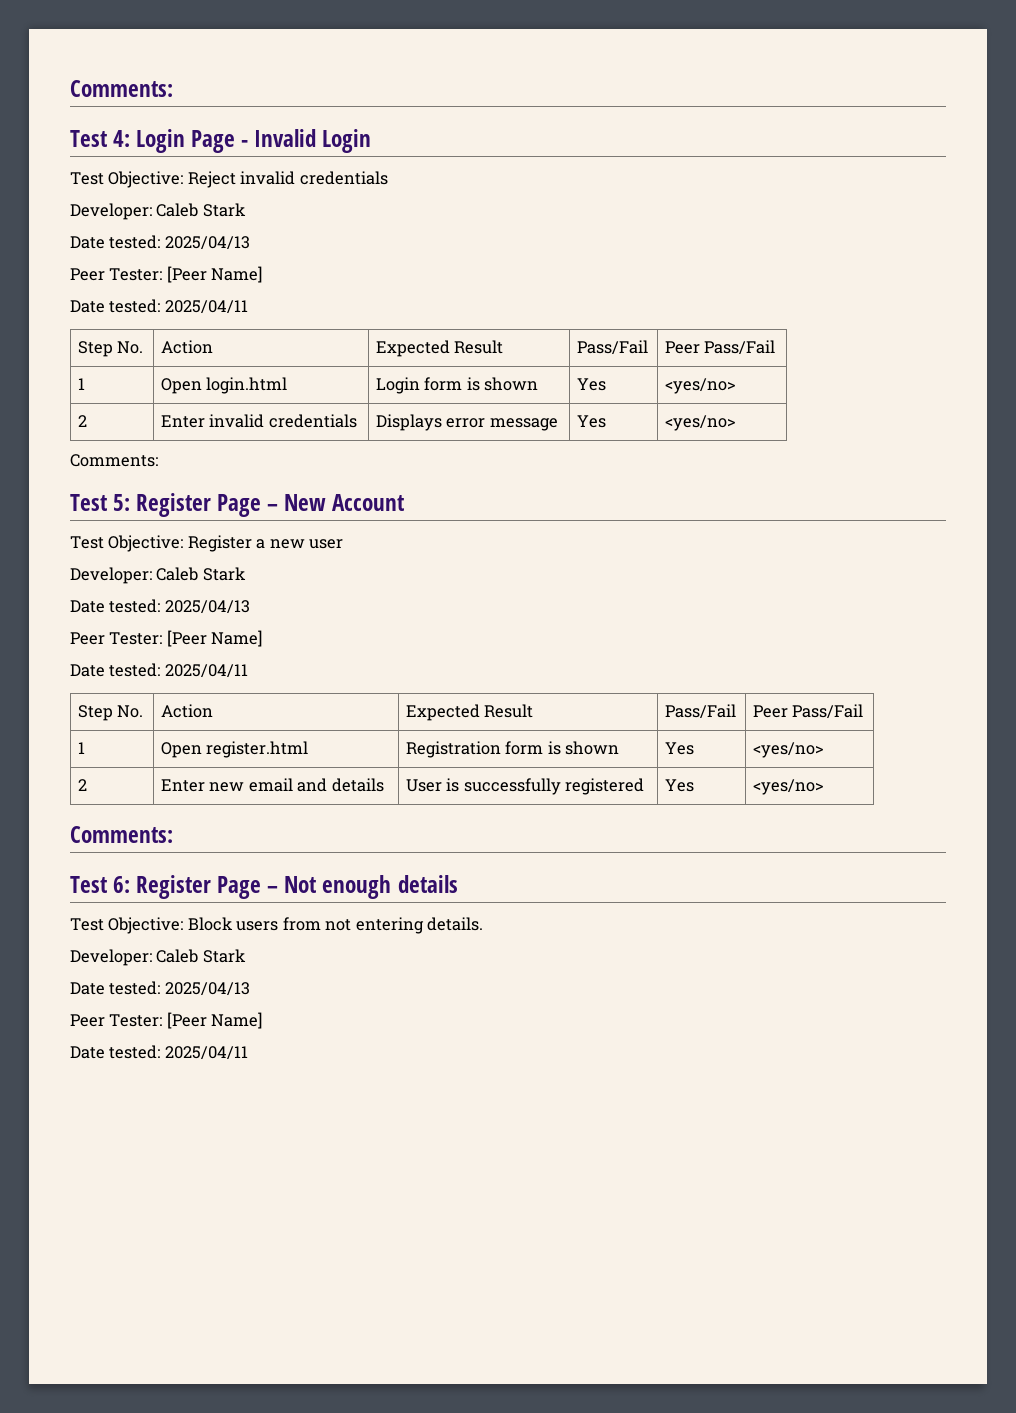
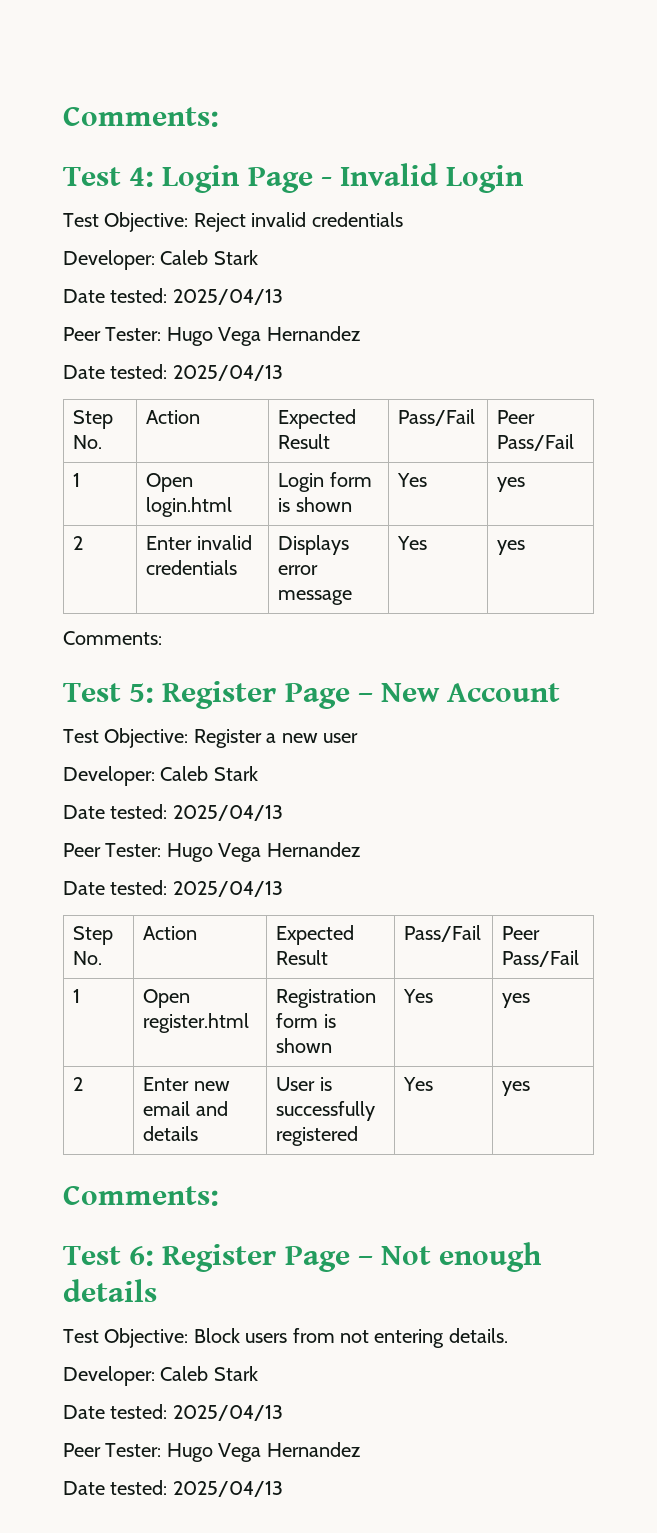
[166,266,263,283] [70,299,248,314] [Peer Name] // Date tested: 2025/04/11 -> [166,326,360,346] [63,364,283,381] Hugo Vega Hernandez // Date tested: 2025/04/13
[664,378,736,394] <yes/no> -> [497,477,526,492] yes
[664,415,736,431] <yes/no> -> [497,540,526,555] yes
[166,630,263,647] [70,663,248,678] [Peer Name] // Date tested: 2025/04/11 -> [166,842,360,862] [63,880,283,897] Hugo Vega Hernandez // Date tested: 2025/04/13
[752,742,824,758] <yes/no> -> [502,993,531,1008] yes
[752,779,824,795] <yes/no> -> [502,1081,531,1096] yes
[166,1012,263,1029] [70,1045,248,1060] [Peer Name] // Date tested: 2025/04/11 -> [166,1442,360,1462] [63,1480,283,1497] Hugo Vega Hernandez // Date tested: 2025/04/13

